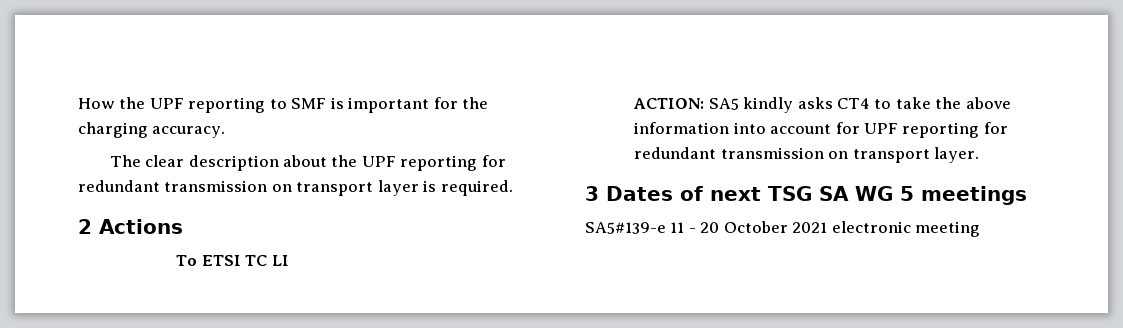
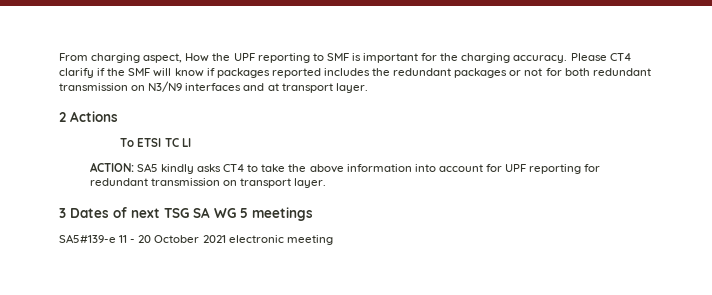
(78, 103) none -> [59,53,183,63] From charging aspect,
[109,155,506,171] [78,180,513,196] // The clear description about the UPF reporting for redundant transmission on transport layer is required. -> [570,53,631,61] [59,68,651,78] [59,81,368,93] Please CT4 clarify if the SMF will know if packages reported includes the redundant packages or not for both redundant transmission on N3/N9 interfaces and at transport layer.

